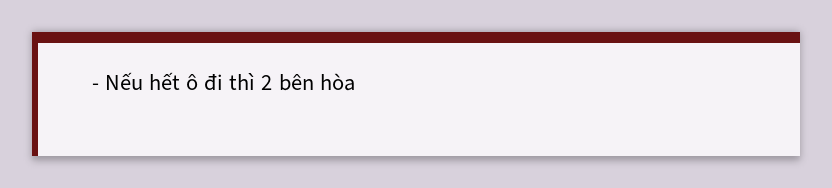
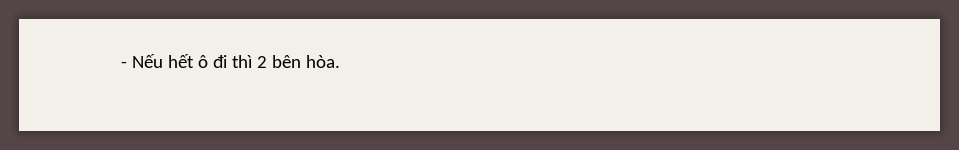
[319,73,355,91] hòa -> [305,55,340,68] hòa.

